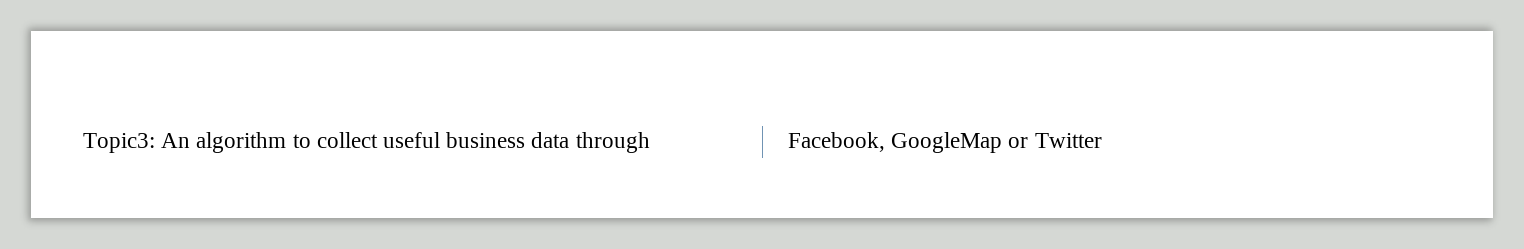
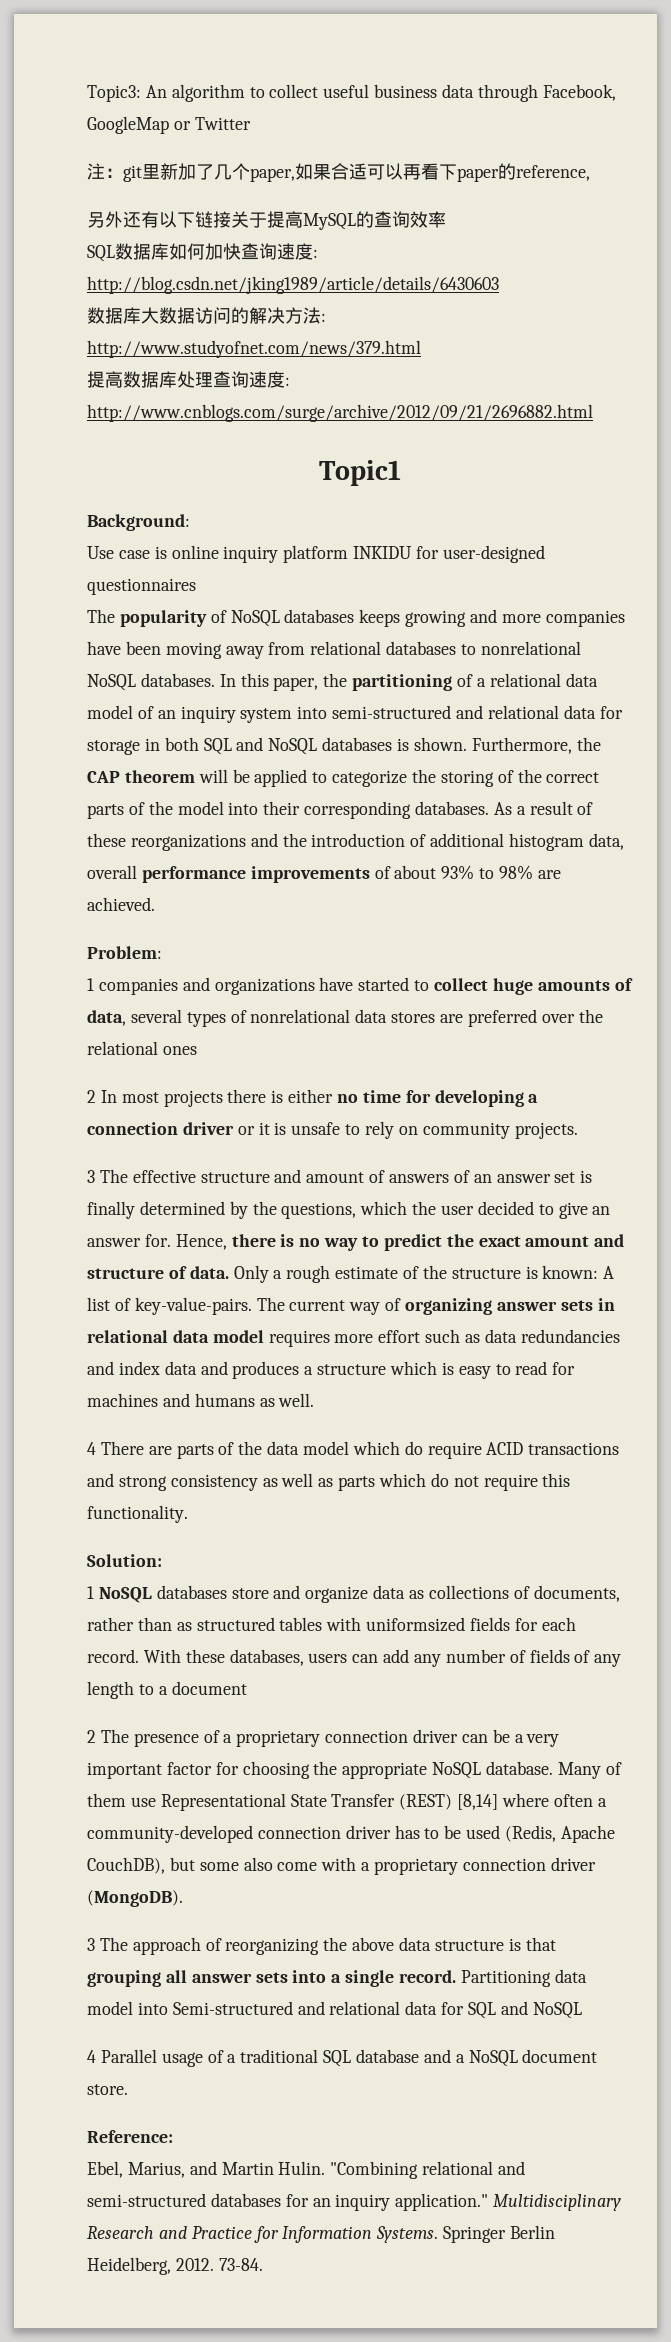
(1102, 140) none -> [87,163,590,182] [87,211,446,230] [87,243,318,262] [87,276,499,294] [87,307,326,324] [87,340,421,358] [87,371,290,388] [87,404,593,422] [318,460,401,486] [87,514,190,531] [87,545,545,563] [87,578,196,595] [87,609,625,627] [87,641,581,659] [87,673,598,691] [87,705,623,723] [87,737,601,755] [87,769,600,787] [87,801,594,819] [87,833,624,851] [87,865,561,883] [87,897,155,911] [87,946,162,959] [87,977,633,995] [87,1009,603,1027] [87,1041,197,1055] [87,1089,539,1107] [87,1121,578,1139] [87,1169,593,1183] [87,1201,611,1219] [87,1234,625,1251] [87,1265,615,1283] [87,1297,615,1315] [87,1329,620,1347] [87,1361,576,1379] [87,1393,315,1407] [87,1441,620,1459] [87,1473,571,1491] [87,1505,188,1523] [87,1554,162,1567] [87,1585,620,1603] [87,1617,576,1632] [87,1649,622,1667] [87,1681,247,1699] [87,1729,560,1747] [87,1761,622,1779] [87,1793,607,1811] [87,1825,615,1843] [87,1857,596,1875] [87,1890,183,1907] [87,1937,556,1955] [87,1969,587,1987] [87,2001,582,2019] [87,2049,598,2067] [87,2084,128,2095] [87,2130,173,2143] [87,2161,526,2179] [87,2193,622,2211] [87,2225,556,2243] [87,2257,263,2275] // 注：git里新加了几个paper,如果合适可以再看下paper的reference, // 另外还有以下链接关于提高MySQL的查询效率 // SQL数据库如何加快查询速度: http://blog.csdn.net/jking1989/article/details/6430603 // 数据库大数据访问的解决方法: http://www.studyofnet.com/news/379.html // 提高数据库处理查询速度: http://www.cnblogs.com/surge/archive/2012/09/21/2696882.html // Topic1 // Background: // Use case is online inquiry platform INKIDU for user-designed questionnaires // The popularity of NoSQL databases keeps growing and more companies have been moving away from relational databases to nonrelational NoSQL databases. In this paper, the partitioning of a relational data model of an inquiry system into semi-structured and relational data for storage in both SQL and NoSQL databases is shown. Furthermore, the CAP theorem will be applied to categorize the storing of the correct parts of the model into their corresponding databases. As a result of these reorganizations and the introduction of additional histogram data, overall performance improvements of about 93% to 98% are achieved. // Problem: // 1 companies and organizations have started to collect huge amounts of data, several types of nonrelational data stores are preferred over the relational ones // 2 In most projects there is either no time for developing a connection driver or it is unsafe to rely on community projects. // 3 The effective structure and amount of answers of an answer set is finally determined by the questions, which the user decided to give an answer for. Hence, there is no way to predict the exact amount and structure of data. Only a rough estimate of the structure is known: A list of key-value-pairs. The current way of organizing answer sets in relational data model requires more effort such as data redundancies and index data and produces a structure which is easy to read for machines and humans as well. // 4 There are parts of the data model which do require ACID transactions and strong consistency as well as parts which do not require this functionality. // Solution: // 1 NoSQL databases store and organize data as collections of documents, rather than as structured tables with uniformsized fields for each record. With these databases, users can add any number of fields of any length to a document // 2 The presence of a proprietary connection driver can be a very important factor for choosing the appropriate NoSQL database. Many of them use Representational State Transfer (REST) [8,14] where often a community-developed connection driver has to be used (Redis, Apache CouchDB), but some also come with a proprietary connection driver (MongoDB). // 3 The approach of reorganizing the above data structure is that grouping all answer sets into a single record. Partitioning data model into Semi-structured and relational data for SQL and NoSQL // 4 Parallel usage of a traditional SQL database and a NoSQL document store. // Reference: // Ebel, Marius, and Martin Hulin. "Combining relational and semi-structured databases for an inquiry application." Multidisciplinary Research and Practice for Information Systems. Springer Berlin Heidelberg, 2012. 73-84.

